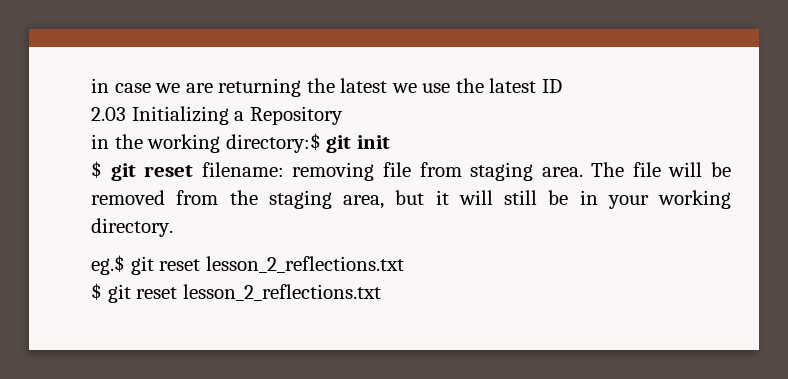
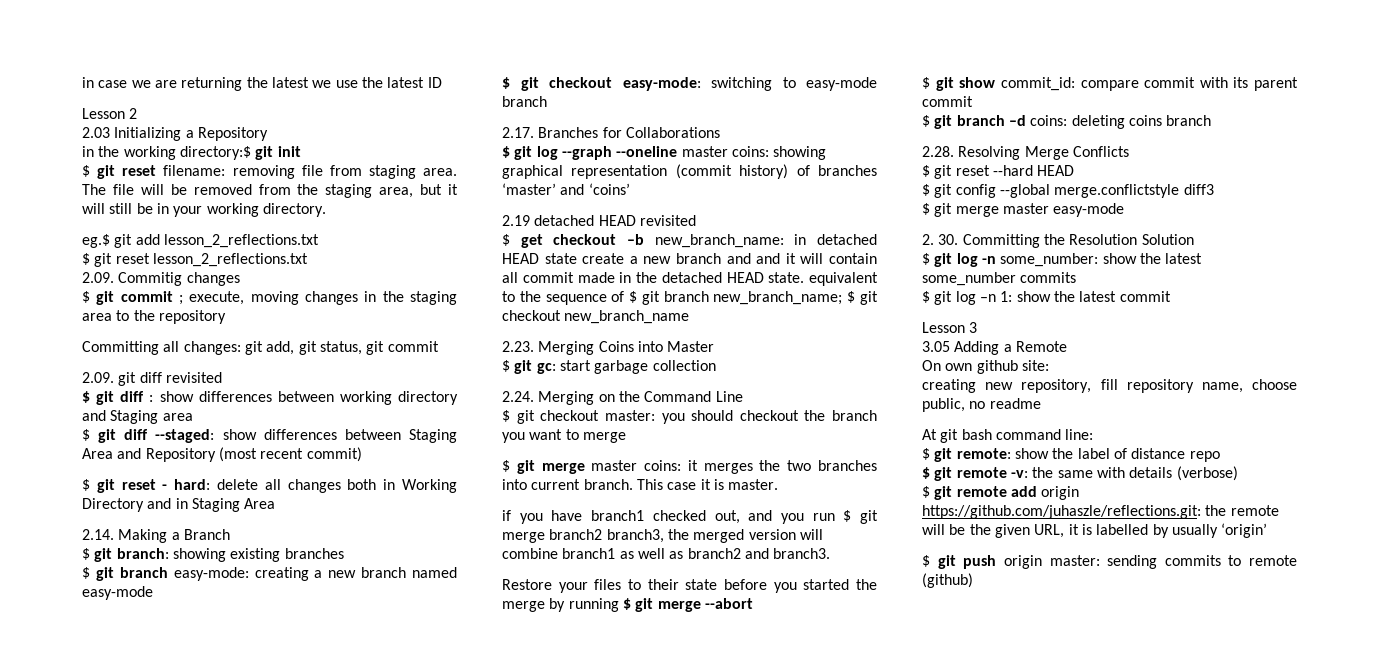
(562, 86) none -> [82,108,138,119] // Lesson 2
[159,259,201,271] reset -> [135,234,160,245] add
(381, 292) none -> [82,272,240,286] [82,291,457,305] [82,310,226,324] [82,341,439,355] [82,372,222,386] [82,391,458,405] [82,410,193,424] [82,429,457,443] [82,447,362,462] [82,479,458,493] [82,498,276,512] [82,529,230,543] [82,548,344,562] [82,567,457,581] [82,586,153,600] [502,77,877,91] [502,96,547,107] [502,127,720,138] [502,146,827,160] [502,164,877,179] [502,183,630,195] [502,215,696,226] [502,234,877,248] [502,253,877,264] [502,272,878,286] [502,291,878,305] [502,310,690,324] [502,341,715,355] [502,360,716,374] [502,391,743,405] [502,410,877,424] [502,429,626,443] [502,460,877,474] [502,479,779,490] [502,510,878,524] [502,529,823,543] [502,548,831,559] [502,579,877,593] [502,598,753,612] [922,77,1298,91] [922,96,973,107] [922,115,1212,129] [922,146,1129,160] [922,165,1075,179] [922,184,1214,198] [922,203,1125,217] [922,234,1194,248] [922,253,1203,267] [922,272,1077,286] [922,291,1171,305] [922,322,978,333] [922,341,1067,355] [922,360,1049,374] [922,379,1297,393] [922,398,1041,412] [922,429,1094,443] [922,448,1220,462] [922,466,1238,481] [922,486,1080,500] [922,505,1279,519] [922,523,1268,538] [922,555,1297,569] [922,573,973,588] // 2.09. Commitig changes // $ git commit ; execute, moving changes in the staging area to the repository // Committing all changes: git add, git status, git commit // 2.09. git diff revisited // $ git diff : show differences between working directory and Staging area // $ git diff --staged: show differences between Staging Area and Repository (most recent commit) // $ git reset - hard: delete all changes both in Working Directory and in Staging Area // 2.14. Making a Branch // $ git branch: showing existing branches // $ git branch easy-mode: creating a new branch named easy-mode // $ git checkout easy-mode: switching to easy-mode branch // 2.17. Branches for Collaborations // $ git log --graph --oneline master coins: showing graphical representation (commit history) of branches ‘master’ and ‘coins’ // 2.19 detached HEAD revisited // $ get checkout –b new_branch_name: in detached HEAD state create a new branch and and it will contain all commit made in the detached HEAD state. equivalent to the sequence of $ git branch new_branch_name; $ git checkout new_branch_name // 2.23. Merging Coins into Master // $ git gc: start garbage collection // 2.24. Merging on the Command Line // $ git checkout master: you should checkout the branch you want to merge // $ git merge master coins: it merges the two branches into current branch. This case it is master. // if you have branch1 checked out, and you run $ git merge branch2 branch3, the merged version will combine branch1 as well as branch2 and branch3. // Restore your files to their state before you started the merge by running $ git merge --abort // $ git show commit_id: compare commit with its parent commit // $ git branch –d coins: deleting coins branch // 2.28. Resolving Merge Conflicts // $ git reset --hard HEAD // $ git config --global merge.conflictstyle diff3 // $ git merge master easy-mode // 2. 30. Committing the Resolution Solution // $ git log -n some_number: show the latest some_number commits // $ git log –n 1: show the latest commit // Lesson 3 // 3.05 Adding a Remote // On own github site: // creating new repository, fill repository name, choose public, no readme // At git bash command line: // $ git remote: show the label of distance repo // $ git remote -v: the same with details (verbose) // $ git remote add origin https://github.com/juhaszle/reflections.git: the remote will be the given URL, it is labelled by usually ‘origin’ // $ git push origin master: sending commits to remote (github)

